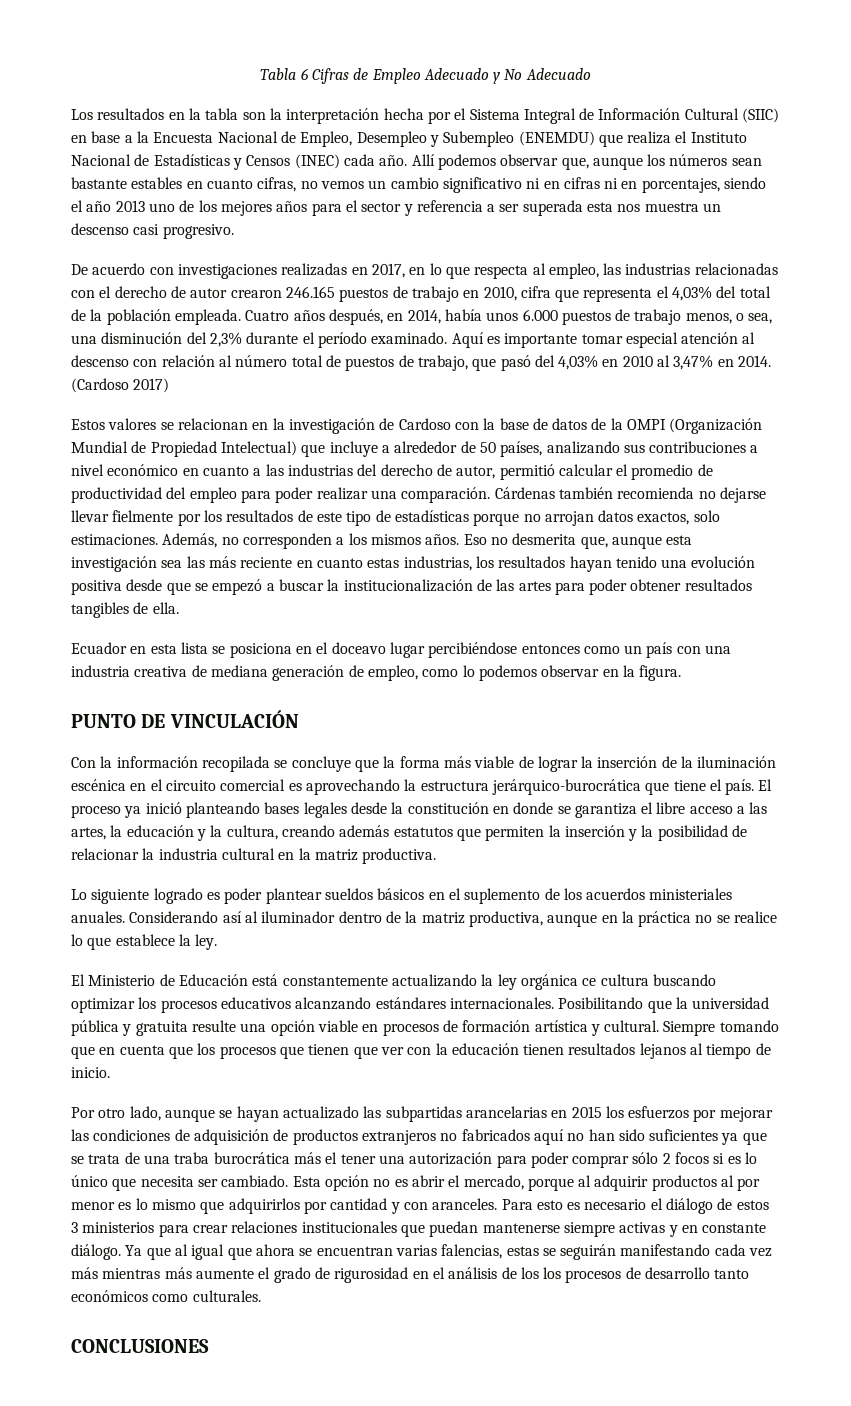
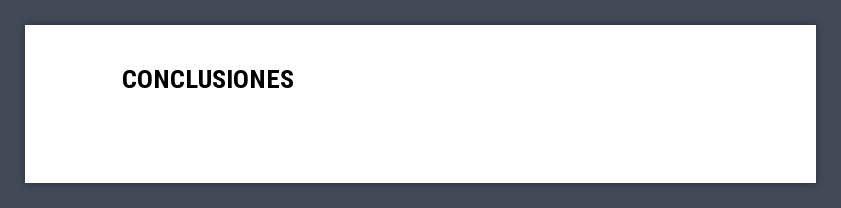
[260,68,591,84] [71,108,780,124] [71,131,747,147] [71,154,762,170] [71,177,767,193] [71,200,722,216] [71,223,234,239] [71,263,778,279] [71,286,771,302] [71,309,773,325] [71,332,756,348] [71,355,772,371] [71,378,170,393] [71,418,763,434] [71,441,759,457] [71,464,713,480] [71,487,766,503] [71,510,720,526] [71,533,693,549] [71,556,756,572] [71,579,752,595] [71,602,179,618] [71,642,732,658] [71,665,682,681] [71,710,299,728] [71,756,777,772] [71,779,773,795] [71,802,768,818] [71,825,748,841] [71,848,437,864] [71,888,733,904] [71,911,778,927] [71,934,218,950] [71,974,716,990] [71,997,770,1013] [71,1020,779,1036] [71,1043,771,1059] [71,1067,110,1078] [71,1106,773,1122] [71,1129,767,1145] [71,1152,758,1168] [71,1175,761,1191] [71,1198,769,1214] [71,1221,767,1237] [71,1244,773,1260] [71,1267,750,1283] [71,1290,261,1302] Tabla 6 Cifras de Empleo Adecuado y No Adecuado // Los resultados en la tabla son la interpretación hecha por el Sistema Integral de Información Cultural (SIIC) en base a la Encuesta Nacional de Empleo, Desempleo y Subempleo (ENEMDU) que realiza el Instituto Nacional de Estadísticas y Censos (INEC) cada año. Allí podemos observar que, aunque los números sean bastante estables en cuanto cifras, no vemos un cambio significativo ni en cifras ni en porcentajes, siendo el año 2013 uno de los mejores años para el sector y referencia a ser superada esta nos muestra un descenso casi progresivo. // De acuerdo con investigaciones realizadas en 2017, en lo que respecta al empleo, las industrias relacionadas con el derecho de autor crearon 246.165 puestos de trabajo en 2010, cifra que representa el 4,03% del total de la población empleada. Cuatro años después, en 2014, había unos 6.000 puestos de trabajo menos, o sea, una disminución del 2,3% durante el período examinado. Aquí es importante tomar especial atención al descenso con relación al número total de puestos de trabajo, que pasó del 4,03% en 2010 al 3,47% en 2014. (Cardoso 2017) // Estos valores se relacionan en la investigación de Cardoso con la base de datos de la OMPI (Organización Mundial de Propiedad Intelectual) que incluye a alrededor de 50 países, analizando sus contribuciones a nivel económico en cuanto a las industrias del derecho de autor, permitió calcular el promedio de productividad del empleo para poder realizar una comparación. Cárdenas también recomienda no dejarse llevar fielmente por los resultados de este tipo de estadísticas porque no arrojan datos exactos, solo estimaciones. Además, no corresponden a los mismos años. Eso no desmerita que, aunque esta investigación sea las más reciente en cuanto estas industrias, los resultados hayan tenido una evolución positiva desde que se empezó a buscar la institucionalización de las artes para poder obtener resultados tangibles de ella. // Ecuador en esta lista se posiciona en el doceavo lugar percibiéndose entonces como un país con una industria creativa de mediana generación de empleo, como lo podemos observar en la figura. // PUNTO DE VINCULACIÓN // Con la información recopilada se concluye que la forma más viable de lograr la inserción de la iluminación escénica en el circuito comercial es aprovechando la estructura jerárquico-burocrática que tiene el país. El proceso ya inició planteando bases legales desde la constitución en donde se garantiza el libre acceso a las artes, la educación y la cultura, creando además estatutos que permiten la inserción y la posibilidad de relacionar la industria cultural en la matriz productiva. // Lo siguiente logrado es poder plantear sueldos básicos en el suplemento de los acuerdos ministeriales anuales. Considerando así al iluminador dentro de la matriz productiva, aunque en la práctica no se realice lo que establece la ley. // El Ministerio de Educación está constantemente actualizando la ley orgánica ce cultura buscando optimizar los procesos educativos alcanzando estándares internacionales. Posibilitando que la universidad pública y gratuita resulte una opción viable en procesos de formación artística y cultural. Siempre tomando que en cuenta que los procesos que tienen que ver con la educación tienen resultados lejanos al tiempo de inicio. // Por otro lado, aunque se hayan actualizado las subpartidas arancelarias en 2015 los esfuerzos por mejorar las condiciones de adquisición de productos extranjeros no fabricados aquí no han sido suficientes ya que se trata de una traba burocrática más el tener una autorización para poder comprar sólo 2 focos si es lo único que necesita ser cambiado. Esta opción no es abrir el mercado, porque al adquirir productos al por menor es lo mismo que adquirirlos por cantidad y con aranceles. Para esto es necesario el diálogo de estos 3 ministerios para crear relaciones institucionales que puedan mantenerse siempre activas y en constante diálogo. Ya que al igual que ahora se encuentran varias falencias, estas se seguirán manifestando cada vez más mientras más aumente el grado de rigurosidad en el análisis de los los procesos de desarrollo tanto económicos como culturales. // -> (122, 79) none

